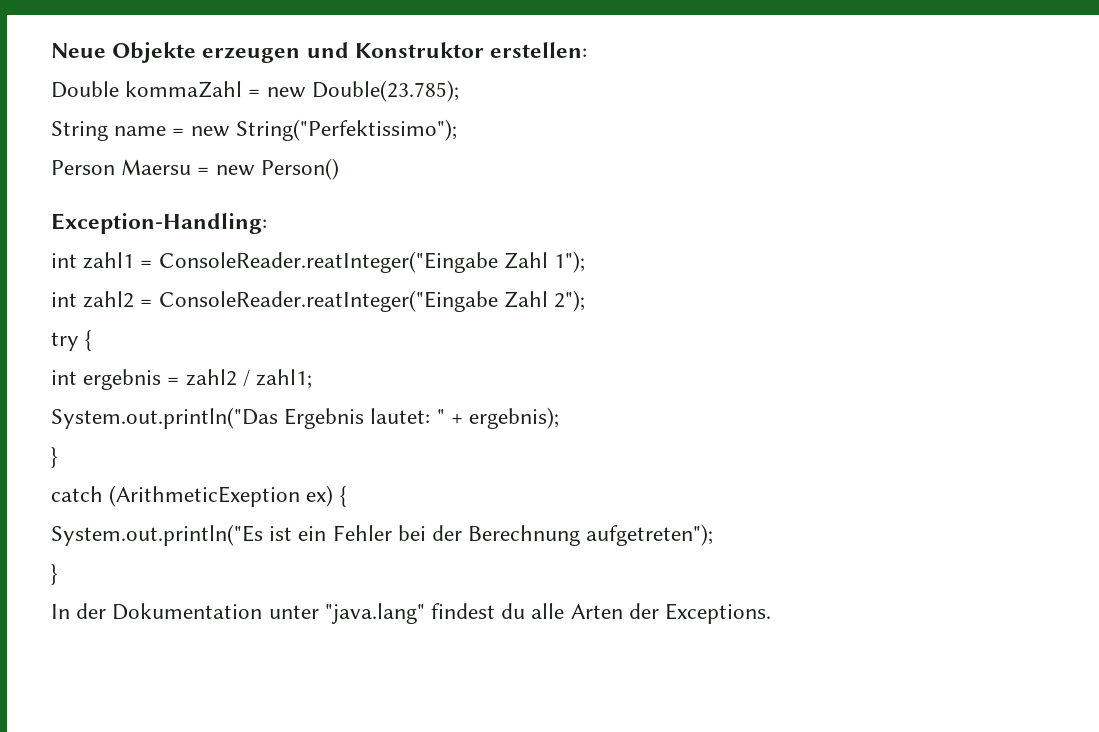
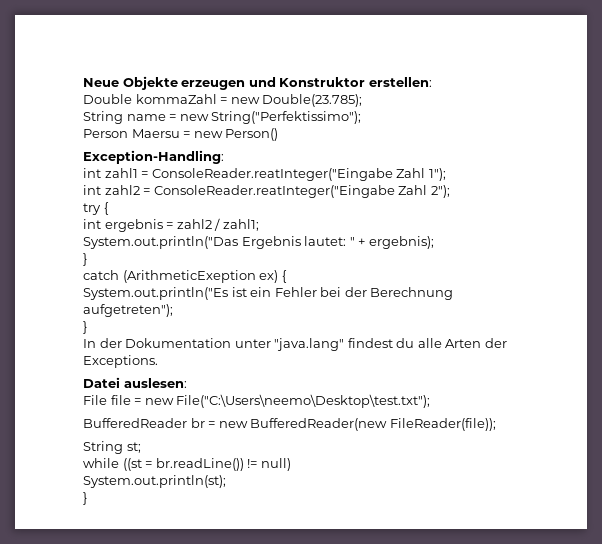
(772, 613) none -> [83,377,187,388] [83,394,431,408] [83,418,496,431] [83,441,141,454] [83,458,291,471] [83,475,226,488] [83,492,87,505] // Datei auslesen: // File file = new File("C:\Users\neemo\Desktop\test.txt"); // BufferedReader br = new BufferedReader(new FileReader(file)); // String st; // while ((st = br.readLine()) != null) // System.out.println(st); // }

